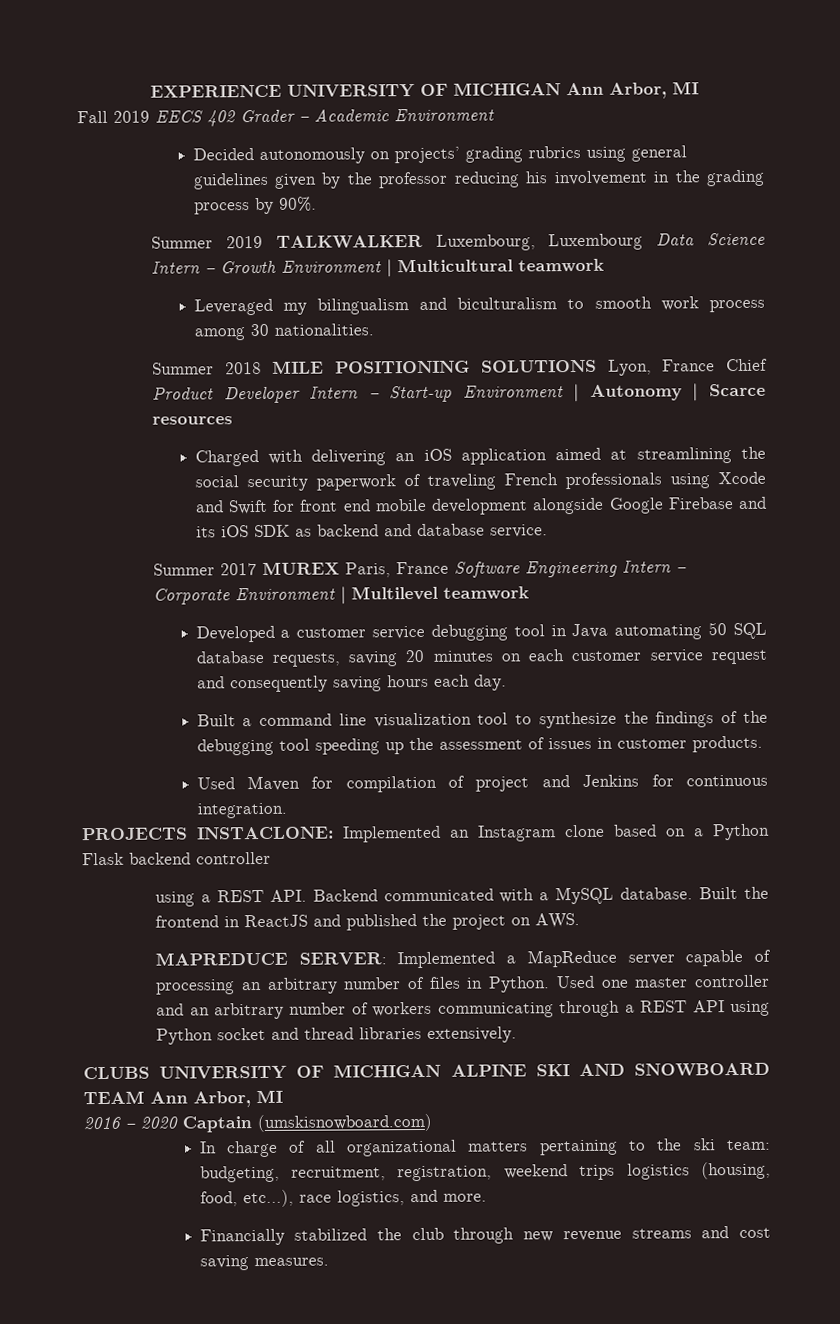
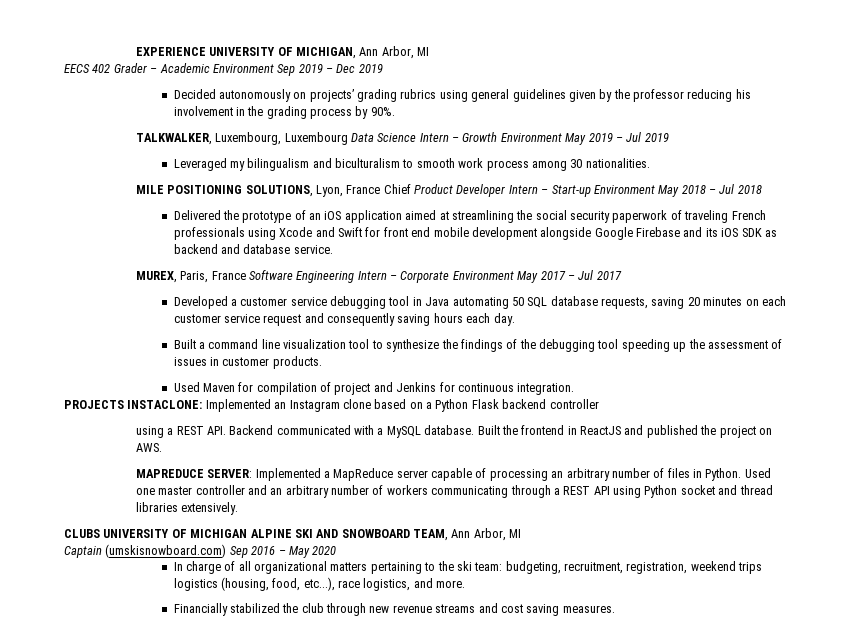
[453,81,700,99] [77,110,150,124] MICHIGAN Ann Arbor, MI // Fall 2019 -> [295,46,430,59] MICHIGAN, Ann Arbor, MI //
(495, 115) none -> [277,64,383,76] Sep 2019 – Dec 2019
[151,234,423,249] Summer 2019 TALKWALKER -> [135,133,212,145] TALKWALKER,
[386,258,605,278] | Multicultural teamwork -> [565,132,669,145] May 2019 – Jul 2019
[152,361,262,375] Summer 2018 -> (650, 163) none
[480,359,597,373] SOLUTIONS -> [245,185,313,197] SOLUTIONS,
[573,383,767,403] [152,416,234,425] [194,449,387,467] | Autonomy | Scarce resources // Charged with delivering -> [658,184,762,197] [173,210,306,223] May 2018 – Jul 2018 // Delivered the prototype of
[153,561,341,576] Summer 2017 MUREX -> [135,271,177,283] MUREX,
[340,585,530,605] | Multilevel teamwork -> [517,270,622,283] May 2017 – Jul 2017
[83,1089,283,1108] TEAM Ann Arbor, MI // -> [413,528,522,541] [64,544,248,558] TEAM, Ann Arbor, MI // Captain (umskisnowboard.com) Sep
(136, 1126) none -> [288,546,310,558] May
[182,1113,432,1133] Captain (umskisnowboard.com) -> (337, 550) none

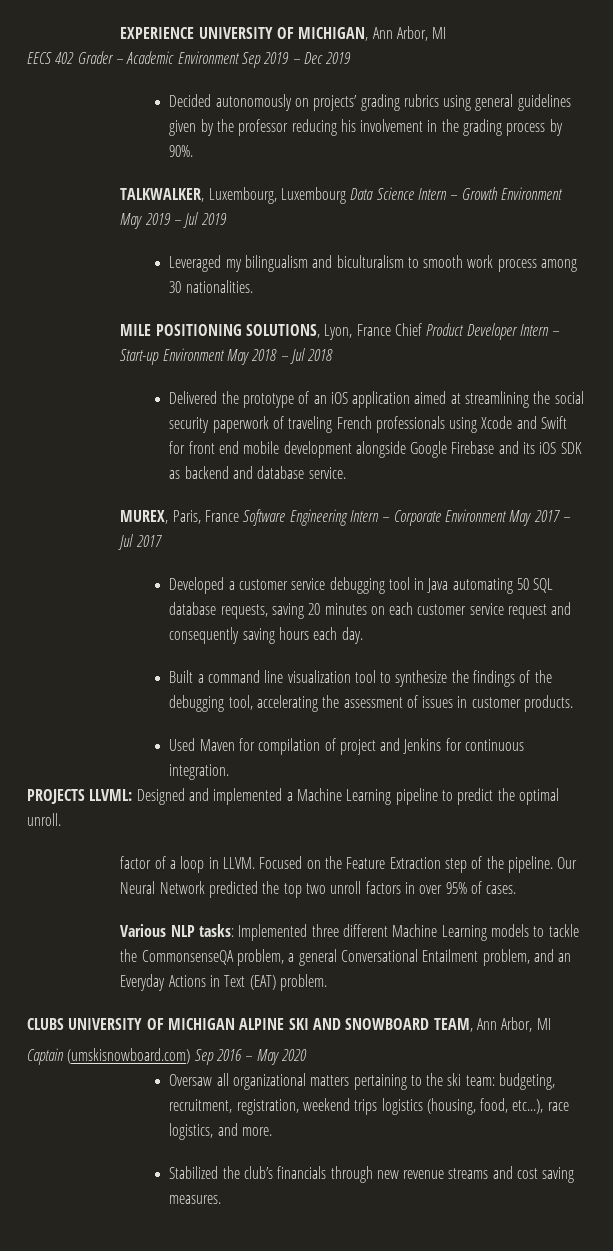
[597,339,687,352] tool speeding up -> [228,695,318,712] tool, accelerating
[127,399,599,412] [135,425,772,438] [135,443,162,452] [135,468,771,481] [135,485,773,498] [135,502,239,515] INSTACLONE: Implemented an Instagram clone based on a Python Flask backend controller // using a REST API. Backend communicated with a MySQL database. Built the frontend in ReactJS and published the project on AWS. // MAPREDUCE SERVER: Implemented a MapReduce server capable of processing an arbitrary number of files in Python. Used one master controller and an arbitrary number of workers communicating through a REST API using Python socket and thread libraries extensively. -> [89,788,559,805] [27,813,61,826] [120,856,578,873] [120,881,517,898] [120,924,579,941] [120,949,572,966] [120,974,328,991] LLVML: Designed and implemented a Machine Learning pipeline to predict the optimal unroll. // factor of a loop in LLVM. Focused on the Feature Extraction step of the pipeline. Our Neural Network predicted the top two unroll factors in over 95% of cases. // Various NLP tasks: Implemented three different Machine Learning models to tackle the CommonsenseQA problem, a general Conversational Entailment problem, and an Everyday Actions in Text (EAT) problem.
[173,561,236,574] In charge of -> [169,1074,213,1086] Oversaw
[173,603,324,616] Financially stabilized the club -> [169,1166,327,1179] Stabilized the club’s financials

